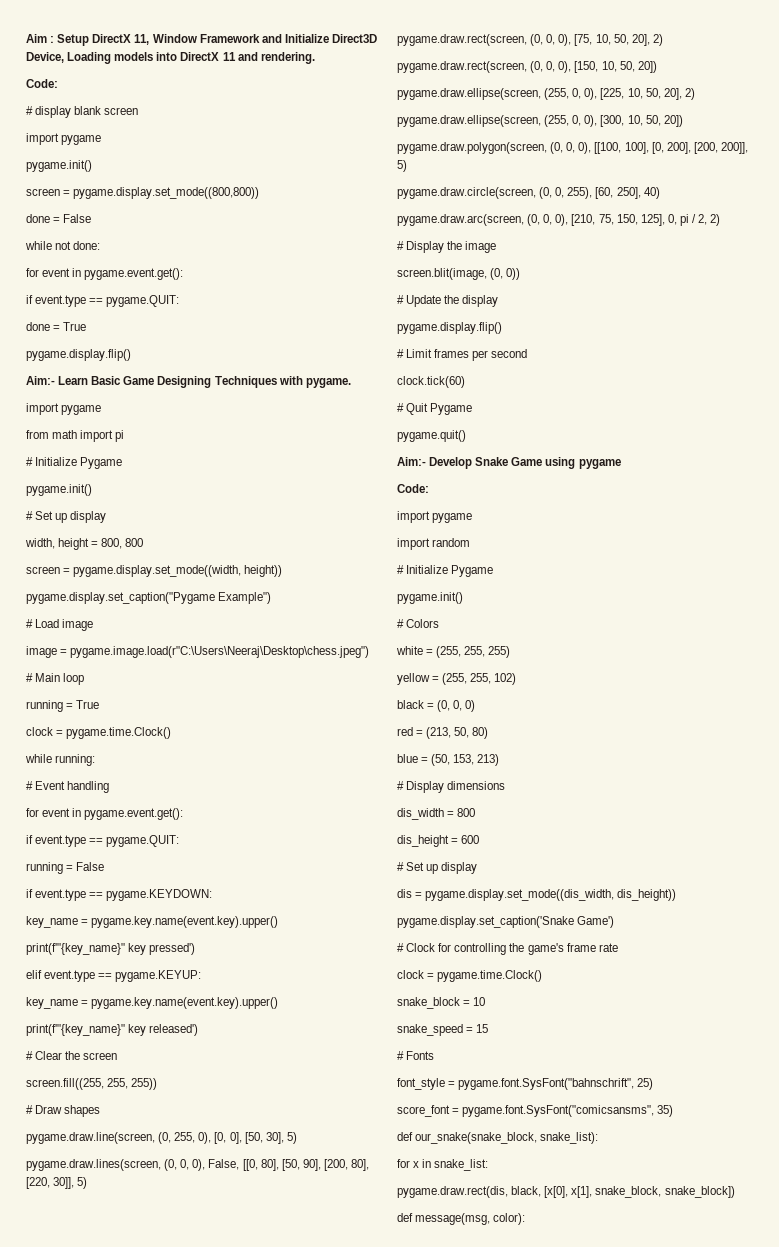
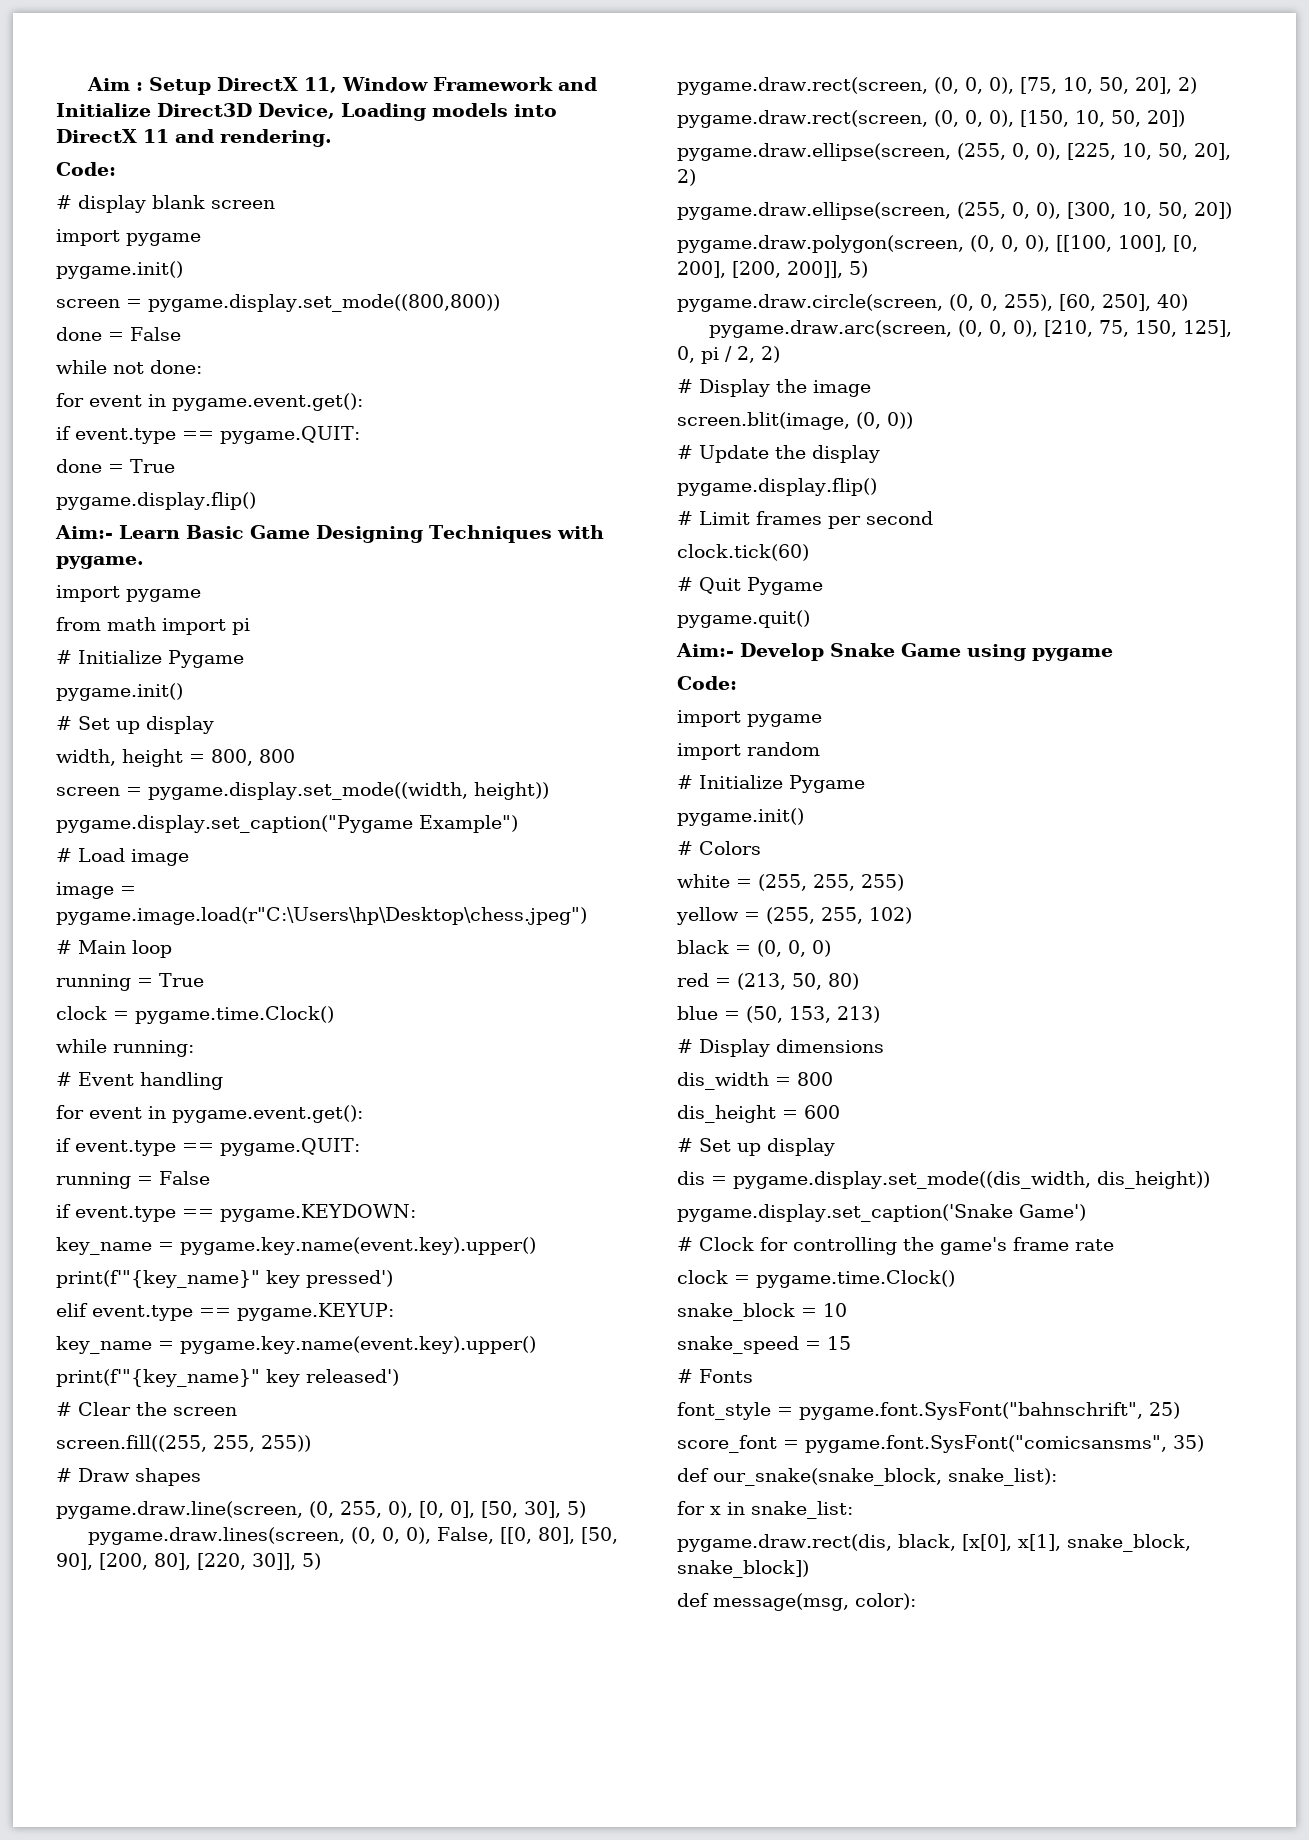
[70,646,370,658] pygame.image.load(r"C:\Users\Neeraj\Desktop\chess.jpeg") -> [56,907,587,925] pygame.image.load(r"C:\Users\hp\Desktop\chess.jpeg")

